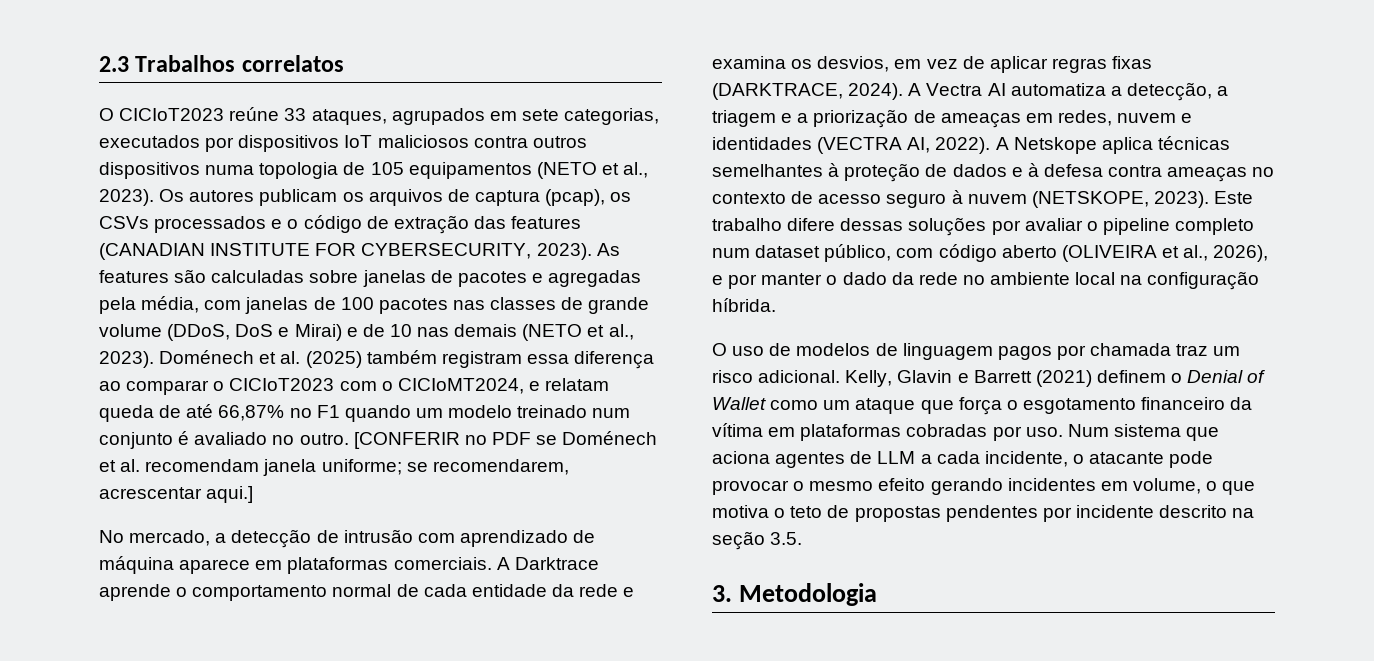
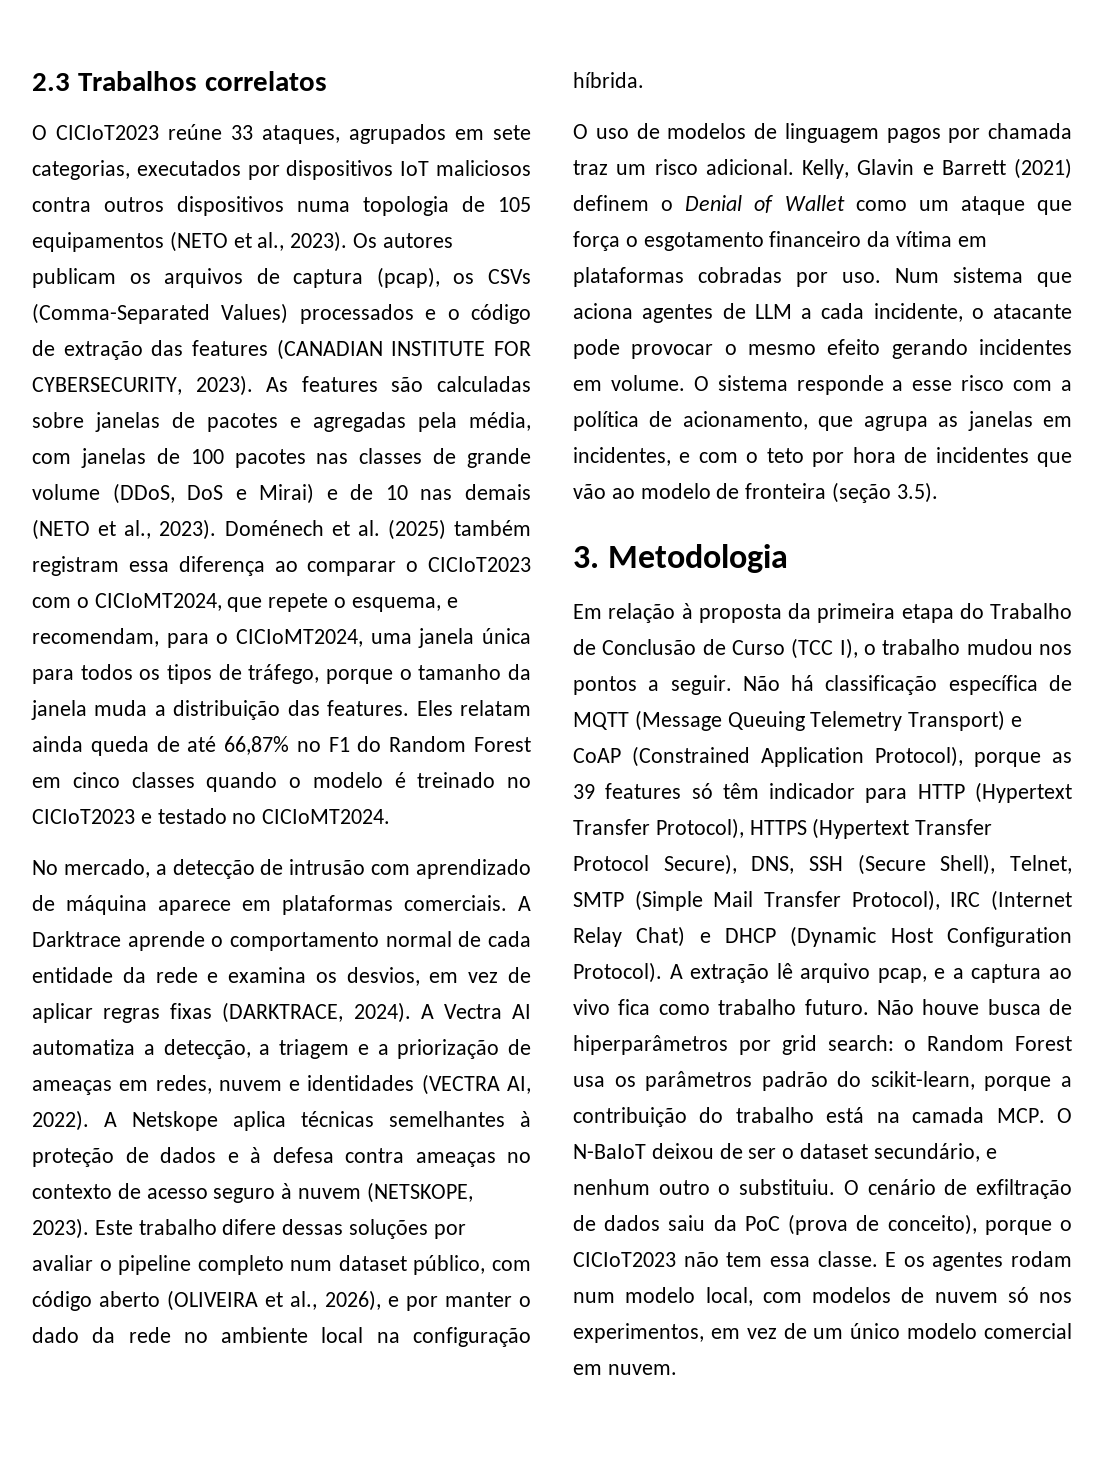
(149, 222) none -> [32,303,289,324] (Comma-Separated Values)
[528,378,610,391] e relatam -> [227,593,458,612] [32,628,531,648] [32,664,531,684] [31,700,531,720] [32,736,83,752] que repete o esquema, e recomendam, para o CICIoMT2024, uma janela única para todos os tipos de tráfego, porque o tamanho da janela muda a distribuição das features. Eles relatam ainda
[344,405,631,422] [99,431,658,449] [99,459,569,476] [99,486,254,503] quando um modelo treinado num conjunto é avaliado no outro. [CONFERIR no PDF se Doménech et al. recomendam janela uniforme; se recomendarem, acrescentar aqui.] -> [357,736,531,752] [32,772,531,792] [32,808,391,824] do Random Forest em cinco classes quando o modelo é treinado no CICIoT2023 e testado no CICIoMT2024.
[1132,478,1256,495] [712,505,1255,522] [712,531,803,550] [712,583,877,606] volume, o que motiva o teto de propostas pendentes por incidente descrito na seção 3.5. // 3. Metodologia -> [610,375,1072,395] [573,411,1072,431] [573,447,1072,467] [573,482,938,503] [573,544,789,573] [573,603,1072,623] [573,638,1072,659] [573,675,1072,695] [573,710,1023,731] [573,746,1072,767] [573,782,1072,803] [573,818,993,839] [573,854,1072,875] [573,890,1072,911] [573,926,1072,947] [573,962,1072,983] [573,999,1072,1015] [573,1035,1072,1055] [573,1071,1072,1091] [573,1107,1072,1127] [573,1143,997,1162] [573,1179,1072,1199] [573,1214,1072,1235] [573,1251,1072,1271] [573,1287,1072,1306] [573,1323,1072,1343] [573,1364,677,1375] volume. O sistema responde a esse risco com a política de acionamento, que agrupa as janelas em incidentes, e com o teto por hora de incidentes que vão ao modelo de fronteira (seção 3.5). // 3. Metodologia // Em relação à proposta da primeira etapa do Trabalho de Conclusão de Curso (TCC I), o trabalho mudou nos pontos a seguir. Não há classificação específica de MQTT (Message Queuing Telemetry Transport) e CoAP (Constrained Application Protocol), porque as 39 features só têm indicador para HTTP (Hypertext Transfer Protocol), HTTPS (Hypertext Transfer Protocol Secure), DNS, SSH (Secure Shell), Telnet, SMTP (Simple Mail Transfer Protocol), IRC (Internet Relay Chat) e DHCP (Dynamic Host Configuration Protocol). A extração lê arquivo pcap, e a captura ao vivo fica como trabalho futuro. Não houve busca de hiperparâmetros por grid search: o Random Forest usa os parâmetros padrão do scikit-learn, porque a contribuição do trabalho está na camada MCP. O N-BaIoT deixou de ser o dataset secundário, e nenhum outro o substituiu. O cenário de exfiltração de dados saiu da PoC (prova de conceito), porque o CICIoT2023 não tem essa classe. E os agentes rodam num modelo local, com modelos de nuvem só nos experimentos, em vez de um único modelo comercial em nuvem.

